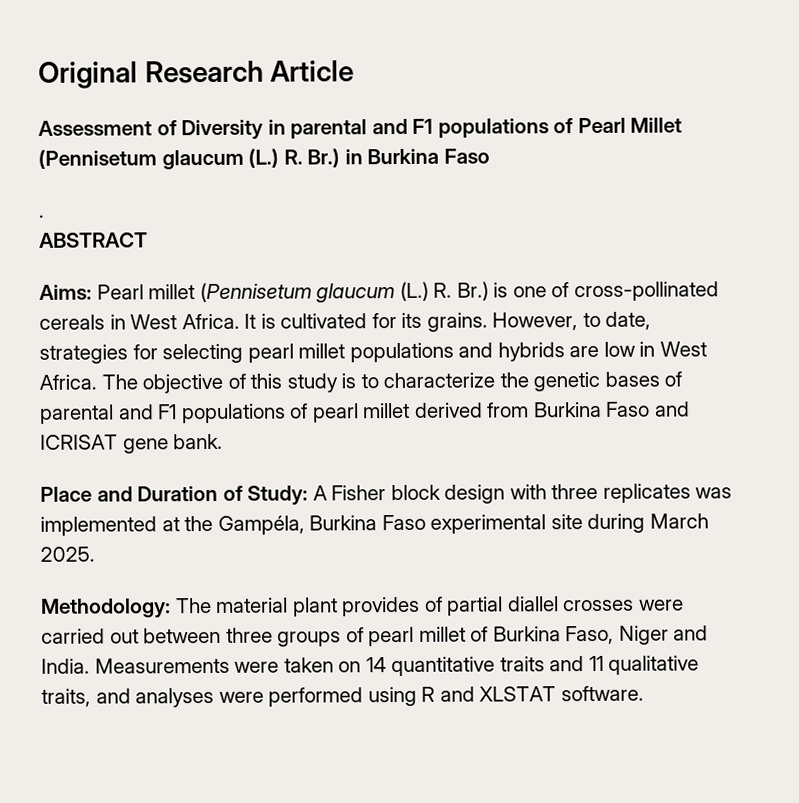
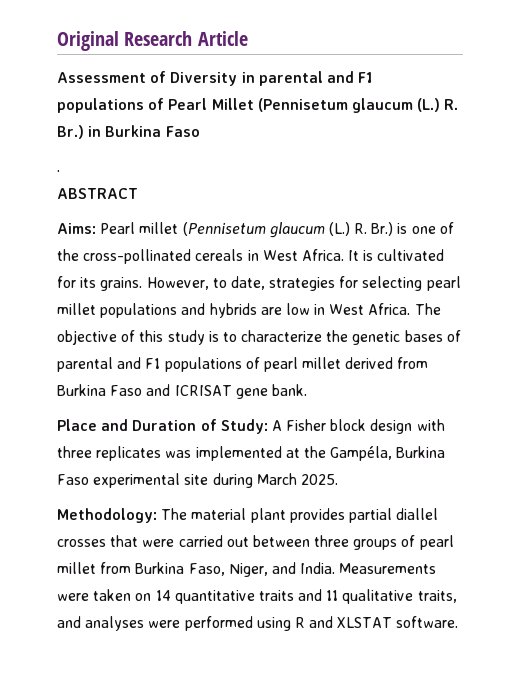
(570, 290) none -> [57,249,79,261] the
[424,596,443,612] of -> (345, 515) none
(635, 605) none -> [110,535,139,547] that
[470,626,489,642] of -> [100,562,132,574] from
[618,625,669,645] Niger -> [228,563,268,577] Niger,

